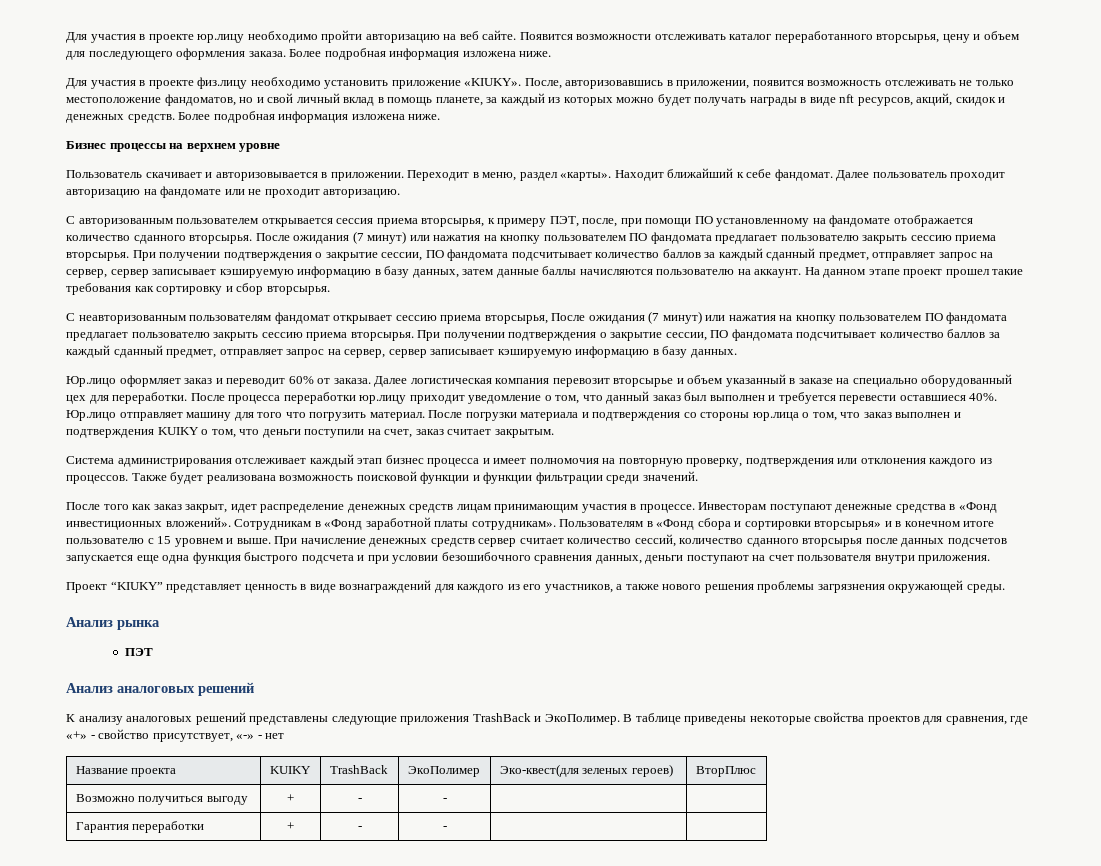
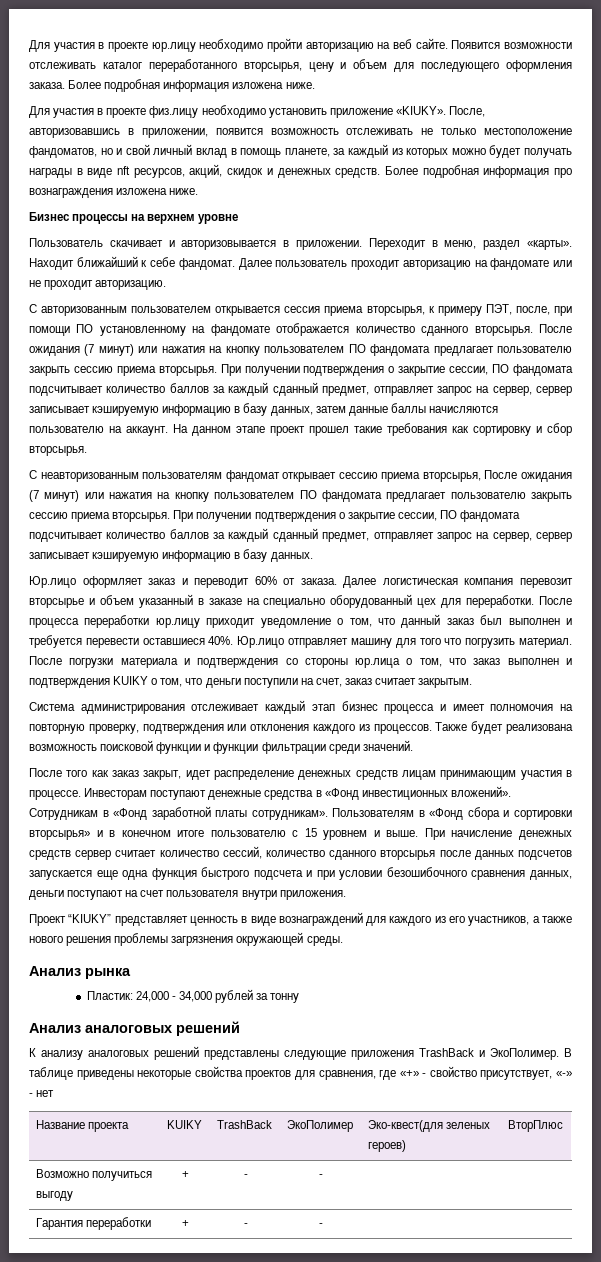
(349, 117) none -> [553,168,572,178] [29,188,113,198] про вознаграждения
[124,648,153,656] ПЭТ -> [86,989,300,1003] Пластик: 24,000 - 34,000 рублей за тонну

